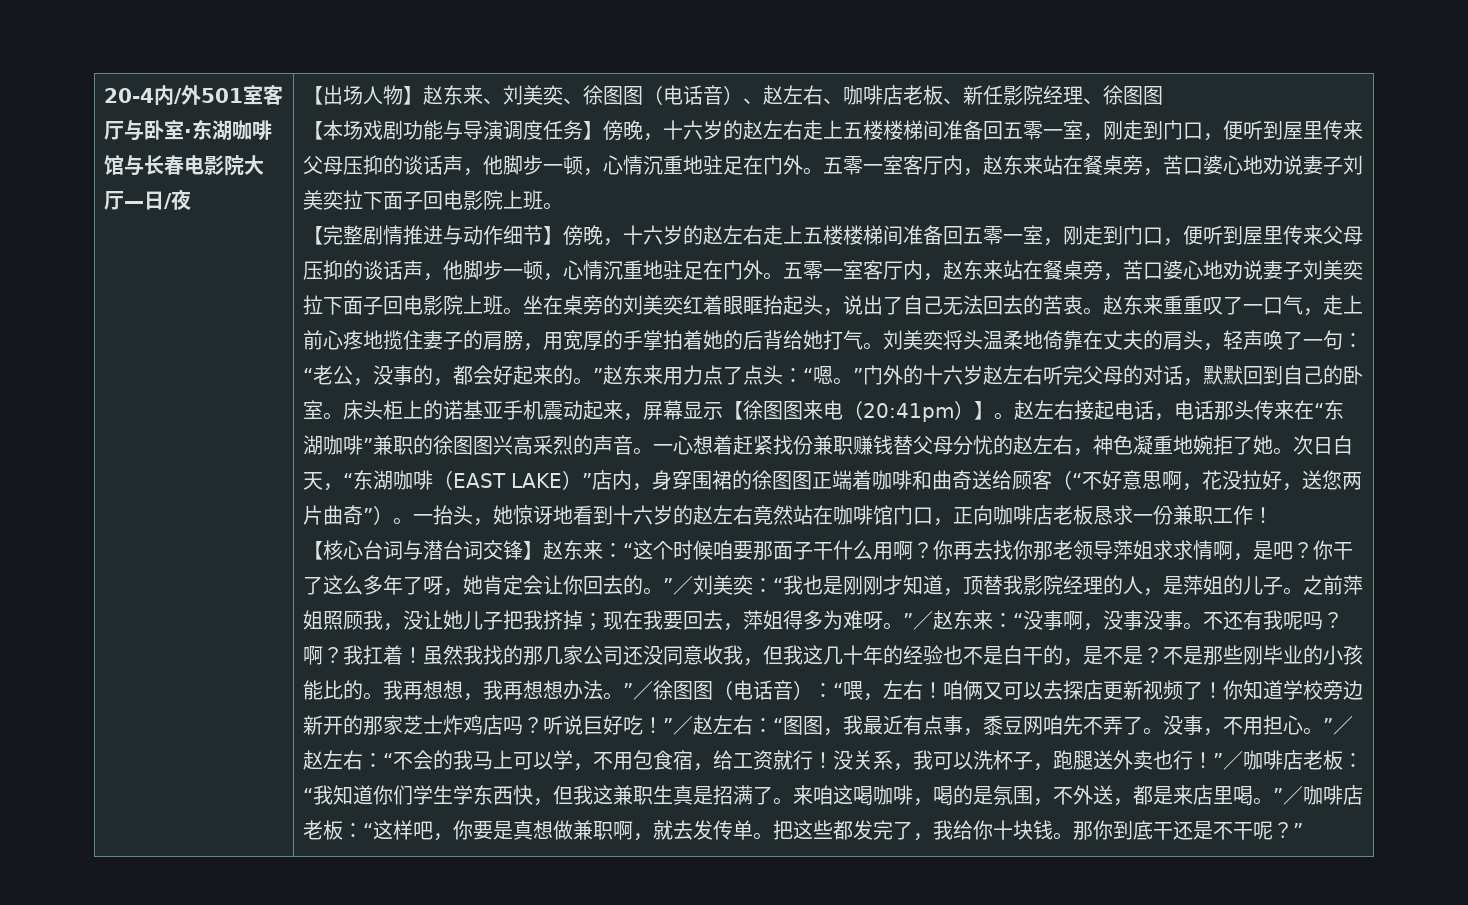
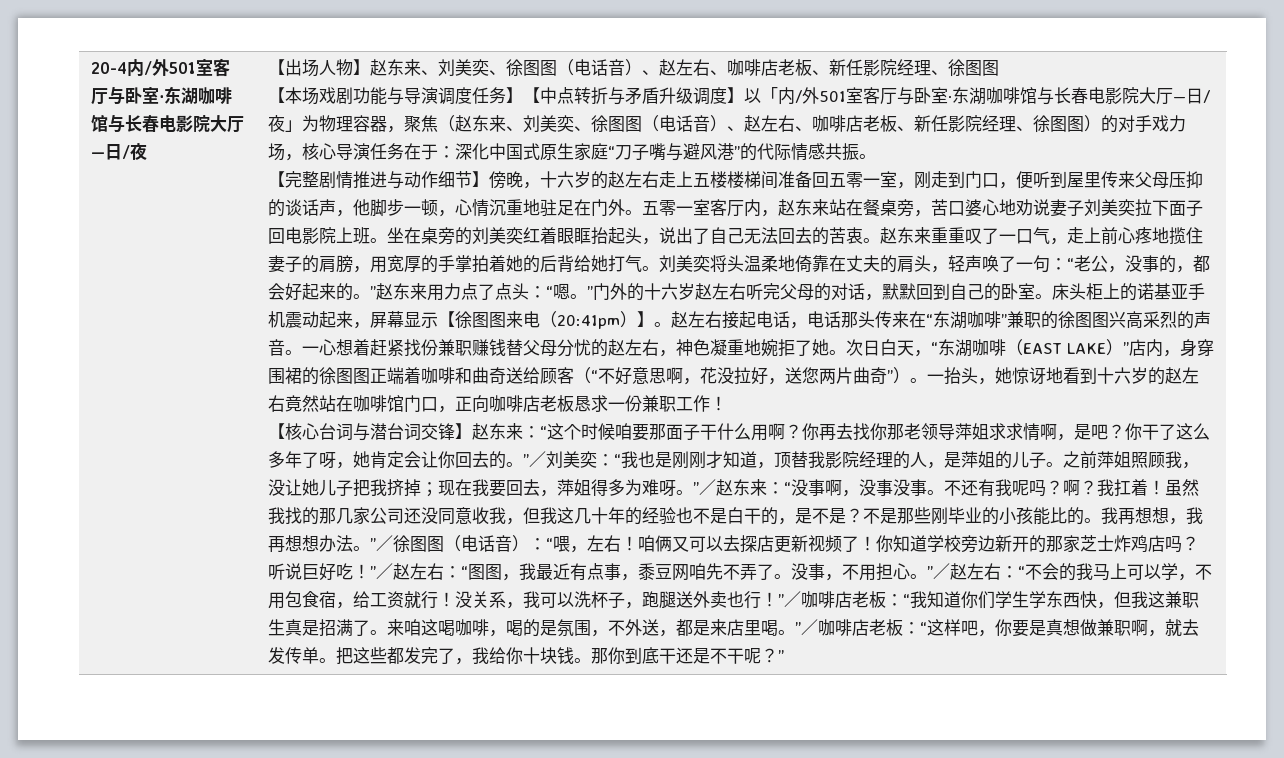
[603,120,1364,141] [303,155,1364,176] [303,190,544,210] 傍晚，十六岁的赵左右走上五楼楼梯间准备回五零一室，刚走到门口，便听到屋里传来父母压抑的谈话声，他脚步一顿，心情沉重地驻足在门外。五零一室客厅内，赵东来站在餐桌旁，苦口婆心地劝说妻子刘美奕拉下面子回电影院上班 -> [523,87,1211,105] [268,115,1187,133] [268,143,860,161] 【中点转折与矛盾升级调度】以「内/外501室客厅与卧室·东湖咖啡馆与长春电影院大厅—日/夜」为物理容器，聚焦（赵东来、刘美奕、徐图图（电话音）、赵左右、咖啡店老板、新任影院经理、徐图图）的对手戏力场，核心导演任务在于：深化中国式原生家庭“刀子嘴与避风港”的代际情感共振

